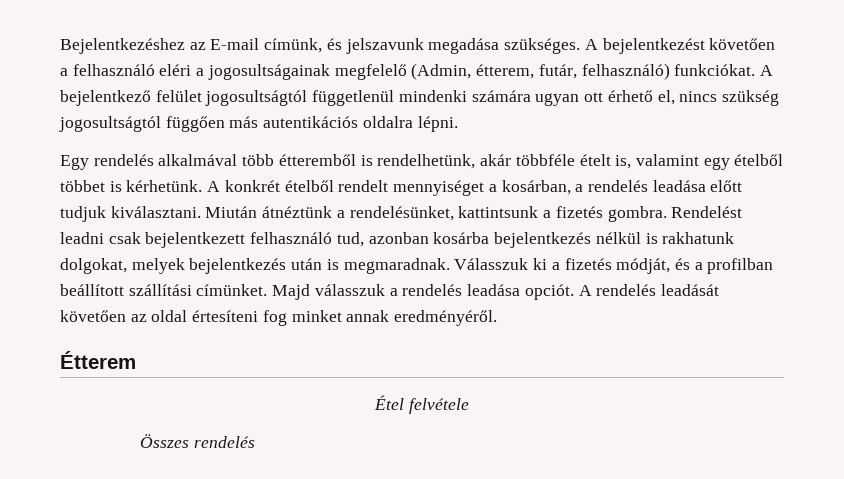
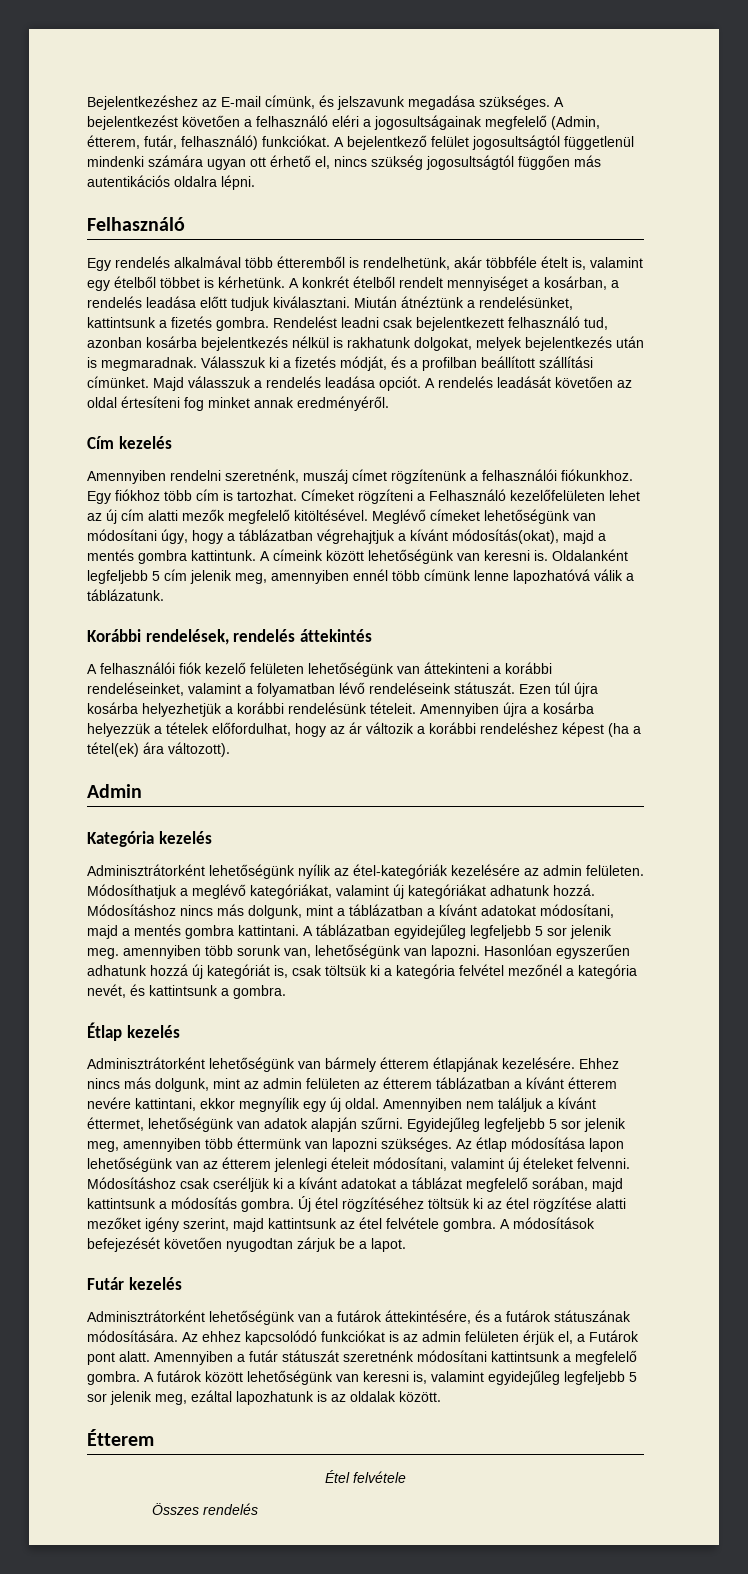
(458, 124) none -> [87,217,185,231] // Felhasználó
(498, 318) none -> [87,436,172,449] [87,469,633,484] [87,489,640,504] [87,509,596,524] [87,529,606,544] [87,549,628,564] [87,569,634,584] [87,589,164,601] [87,629,372,645] [87,662,552,677] [87,682,598,697] [87,702,594,717] [87,722,641,737] [87,742,230,757] [87,784,142,798] [87,831,212,847] [87,864,644,879] [87,884,595,899] [87,904,614,919] [87,924,612,939] [87,944,630,959] [87,964,637,979] [87,984,286,999] [87,1022,180,1041] [87,1057,619,1072] [87,1077,617,1092] [87,1097,596,1112] [87,1117,626,1132] [87,1137,624,1152] [87,1157,630,1172] [87,1177,623,1192] [87,1196,626,1212] [87,1217,595,1232] [87,1237,406,1252] [87,1277,182,1290] [87,1310,631,1325] [87,1330,639,1345] [87,1350,637,1365] [87,1370,637,1385] [87,1390,441,1405] // Cím kezelés // Amennyiben rendelni szeretnénk, muszáj címet rögzítenünk a felhasználói fiókunkhoz. Egy fiókhoz több cím is tartozhat. Címeket rögzíteni a Felhasználó kezelőfelületen lehet az új cím alatti mezők megfelelő kitöltésével. Meglévő címeket lehetőségünk van módosítani úgy, hogy a táblázatban végrehajtjuk a kívánt módosítás(okat), majd a mentés gombra kattintunk. A címeink között lehetőségünk van keresni is. Oldalanként legfeljebb 5 cím jelenik meg, amennyiben ennél több címünk lenne lapozhatóvá válik a táblázatunk. // Korábbi rendelések, rendelés áttekintés // A felhasználói fiók kezelő felületen lehetőségünk van áttekinteni a korábbi rendeléseinket, valamint a folyamatban lévő rendeléseink státuszát. Ezen túl újra kosárba helyezhetjük a korábbi rendelésünk tételeit. Amennyiben újra a kosárba helyezzük a tételek előfordulhat, hogy az ár változik a korábbi rendeléshez képest (ha a tétel(ek) ára változott). // Admin // Kategória kezelés // Adminisztrátorként lehetőségünk nyílik az étel-kategóriák kezelésére az admin felületen. Módosíthatjuk a meglévő kategóriákat, valamint új kategóriákat adhatunk hozzá. Módosításhoz nincs más dolgunk, mint a táblázatban a kívánt adatokat módosítani, majd a mentés gombra kattintani. A táblázatban egyidejűleg legfeljebb 5 sor jelenik meg. amennyiben több sorunk van, lehetőségünk van lapozni. Hasonlóan egyszerűen adhatunk hozzá új kategóriát is, csak töltsük ki a kategória felvétel mezőnél a kategória nevét, és kattintsunk a gombra. // Étlap kezelés // Adminisztrátorként lehetőségünk van bármely étterem étlapjának kezelésére. Ehhez nincs más dolgunk, mint az admin felületen az étterem táblázatban a kívánt étterem nevére kattintani, ekkor megnyílik egy új oldal. Amennyiben nem találjuk a kívánt éttermet, lehetőségünk van adatok alapján szűrni. Egyidejűleg legfeljebb 5 sor jelenik meg, amennyiben több éttermünk van lapozni szükséges. Az étlap módosítása lapon lehetőségünk van az étterem jelenlegi ételeit módosítani, valamint új ételeket felvenni. Módosításhoz csak cseréljük ki a kívánt adatokat a táblázat megfelelő sorában, majd kattintsunk a módosítás gombra. Új étel rögzítéséhez töltsük ki az étel rögzítése alatti mezőket igény szerint, majd kattintsunk az étel felvétele gombra. A módosítások befejezését követően nyugodtan zárjuk be a lapot. // Futár kezelés // Adminisztrátorként lehetőségünk van a futárok áttekintésére, és a futárok státuszának módosítására. Az ehhez kapcsolódó funkciókat is az admin felületen érjük el, a Futárok pont alatt. Amennyiben a futár státuszát szeretnénk módosítani kattintsunk a megfelelő gombra. A futárok között lehetőségünk van keresni is, valamint egyidejűleg legfeljebb 5 sor jelenik meg, ezáltal lapozhatunk is az oldalak között.

